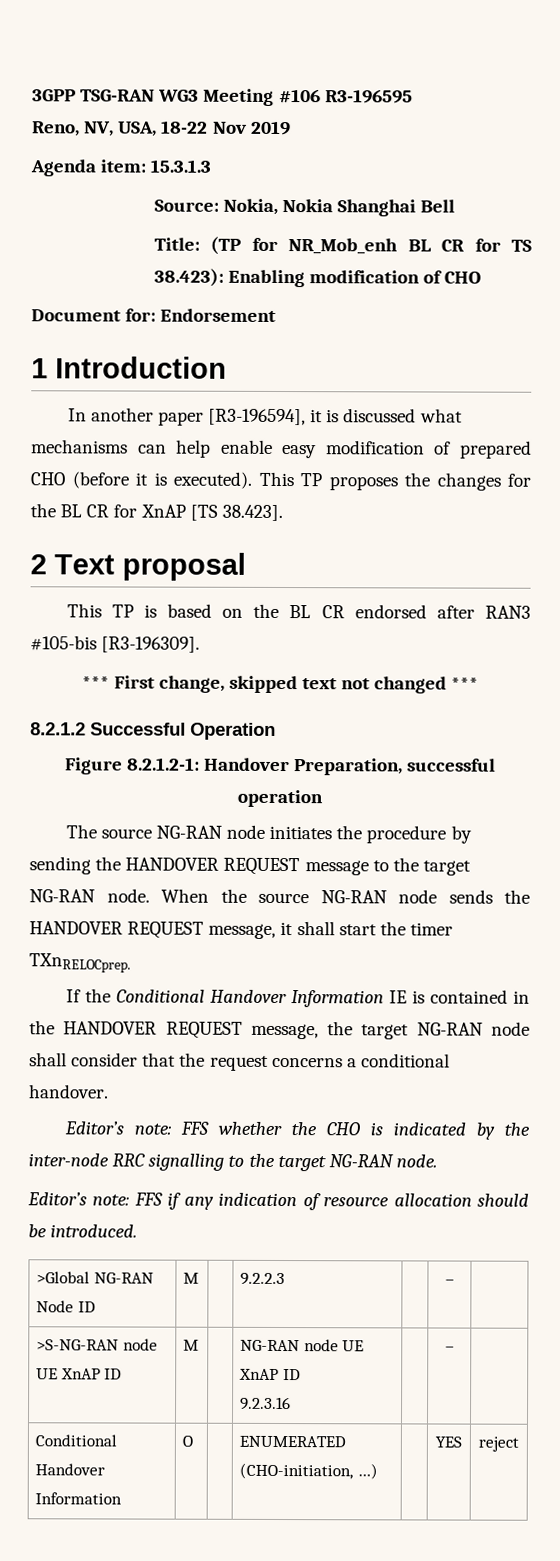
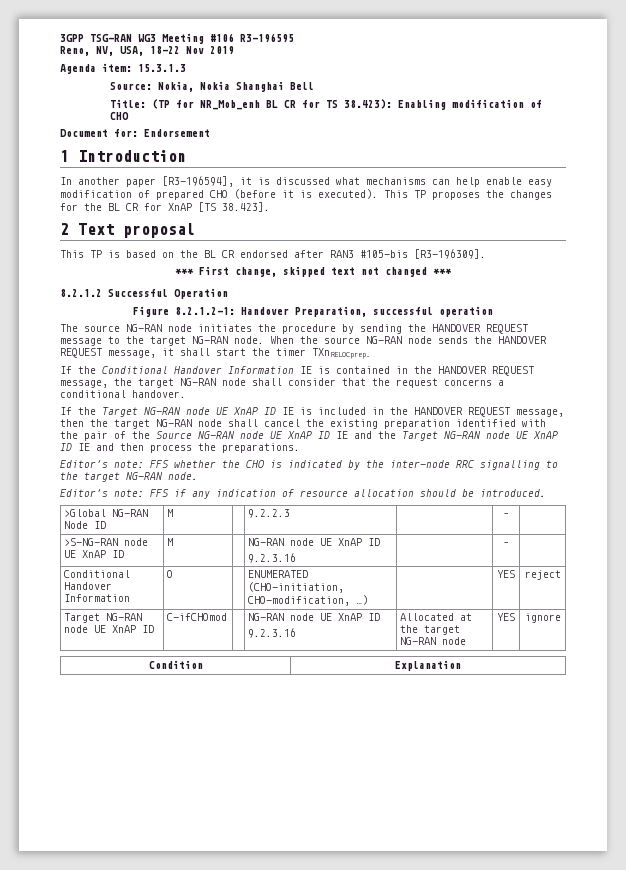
(109, 1091) none -> [60,407,564,417] [60,419,546,429] [60,431,558,441] [60,443,300,453] // If the Target NG-RAN node UE XnAP ID IE is included in the HANDOVER REQUEST message, then the target NG-RAN node shall cancel the existing preparation identified with the pair of the Source NG-RAN node UE XnAP ID IE and the Target NG-RAN node UE XnAP ID IE and then process the preparations.
(353, 1471) none -> [248,596,351,606] CHO-modification,
(519, 1444) none -> [64,613,143,623] [64,625,155,633] [167,613,228,621] [248,613,381,621] [248,628,297,638] [400,613,473,621] [400,625,461,635] [400,637,467,645] [497,613,515,621] [524,613,561,623] [148,660,203,669] [395,660,462,671] // Target NG-RAN node UE XnAP ID | C-ifCHOmod | | NG-RAN node UE XnAP ID // 9.2.3.16 | Allocated at the target NG-RAN node | YES | ignore // Condition | Explanation

